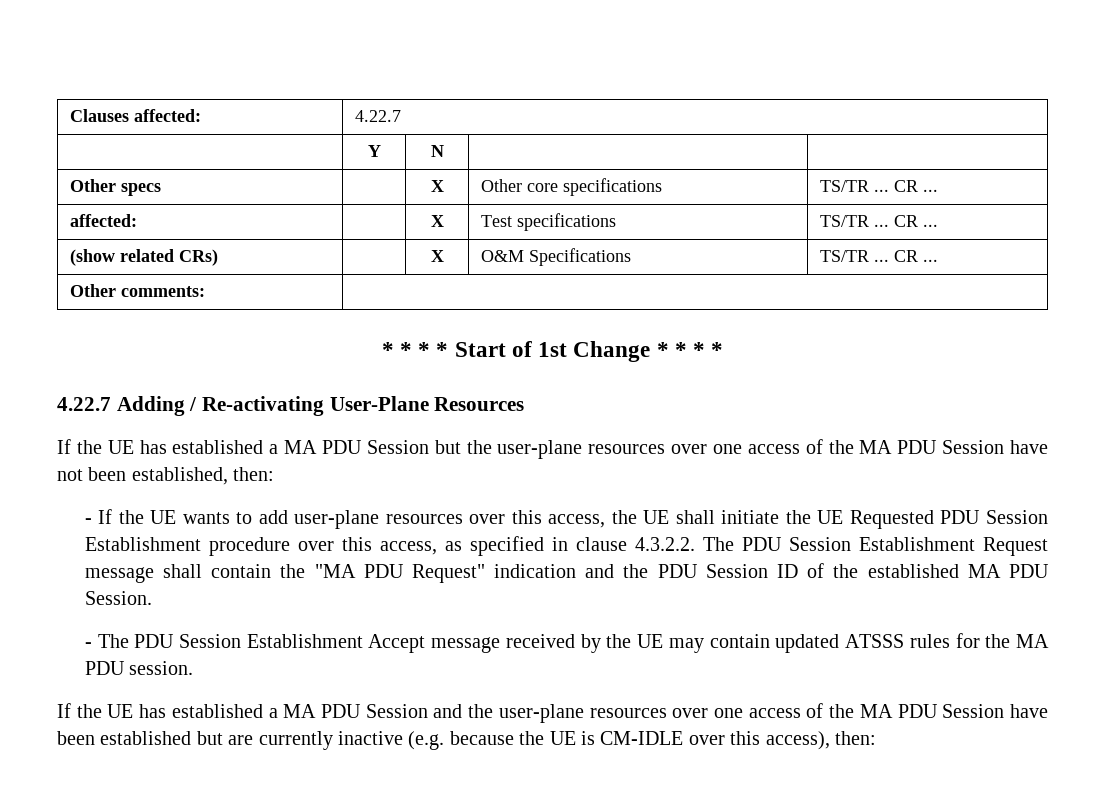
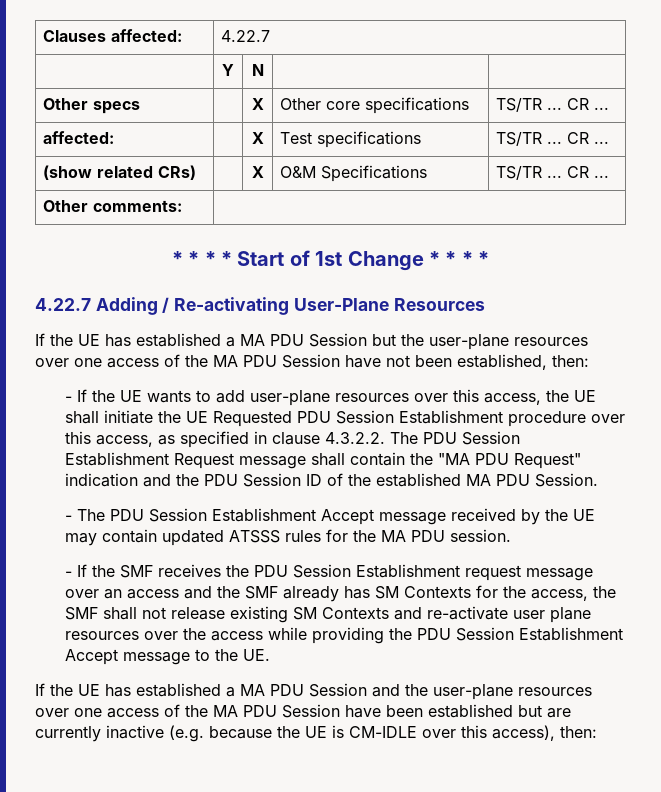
(194, 668) none -> [64,564,593,581] [64,585,616,602] [64,606,591,623] [64,627,623,644] [64,649,270,665] // - If the SMF receives the PDU Session Establishment request message over an access and the SMF already has SM Contexts for the access, the SMF shall not release existing SM Contexts and re-activate user plane resources over the access while providing the PDU Session Establishment Accept message to the UE.

